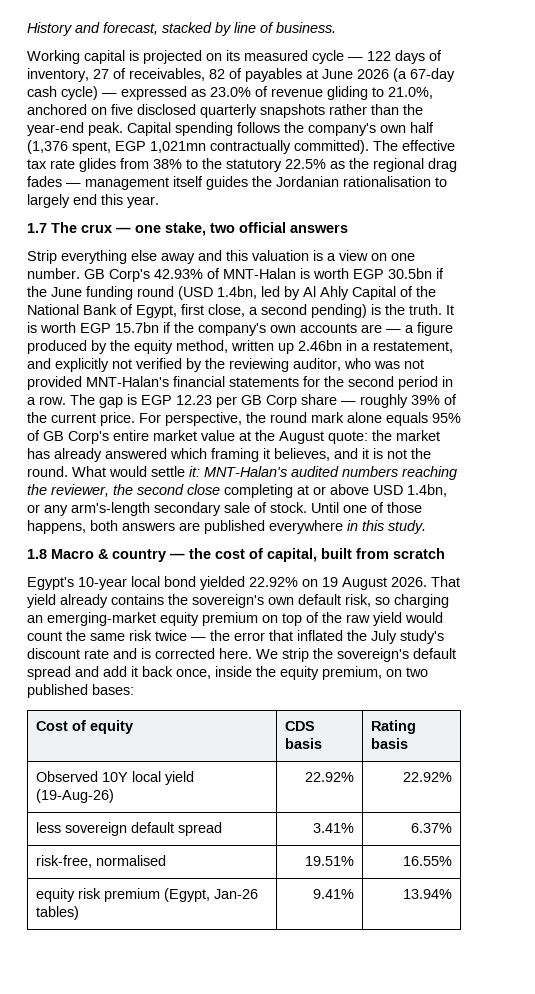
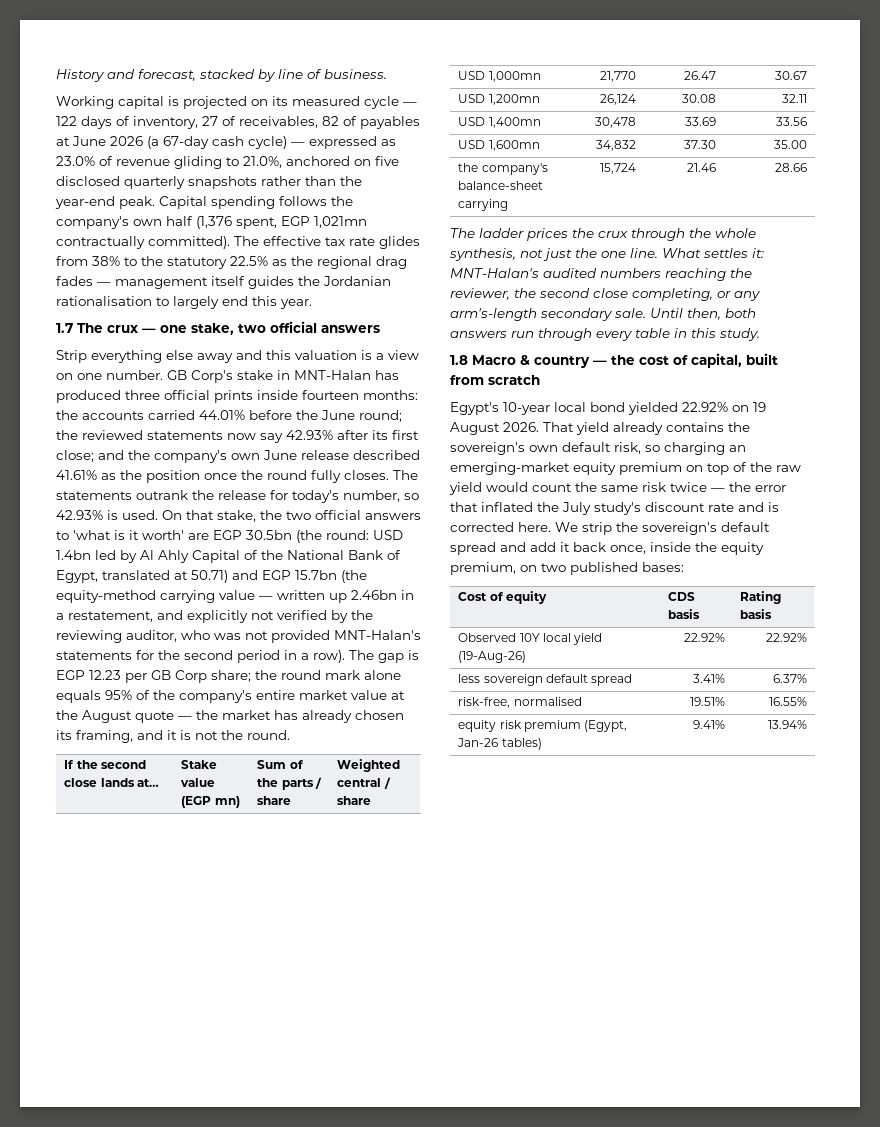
[154,268,444,279] [27,286,257,300] 42.93% of MNT-Halan is worth EGP 30.5bn if the June funding round (USD 1.4bn, -> [237,370,399,380] [56,390,418,403] [56,410,402,422] [56,430,419,443] [56,450,420,463] [56,470,418,483] [56,490,419,503] [56,510,421,522] [56,530,403,543] [56,550,91,560] stake in MNT-Halan has produced three official prints inside fourteen months: the accounts carried 44.01% before the June round; the reviewed statements now say 42.93% after its first close; and the company's own June release described 41.61% as the position once the round fully closes. The statements outrank the release for today's number, so 42.93% is used. On that stake, the two official answers to 'what is it worth' are EGP 30.5bn (the round: USD 1.4bn
[181,304,454,318] [27,322,453,336] [27,340,228,354] first close, a second pending) is the truth. It is worth EGP 15.7bn if the company's own accounts are — a figure produced by the equity method, -> [102,570,367,583] [56,590,273,603] translated at 50.71) and EGP 15.7bn (the equity-method carrying value —
[173,376,225,387] financial -> (421, 635) none
[39,396,66,405] row. -> [313,650,345,663] row).
[301,394,457,408] [27,412,242,426] share — roughly 39% of the current price. For perspective, -> [211,670,251,682] share;
[43,431,109,444] GB Corp's -> [153,690,252,703] the company's
[328,431,368,444] quote: -> [135,711,192,723] quote —
[105,448,330,462] answered which framing it believes, -> [355,710,404,720] [56,730,133,743] chosen its framing,
[72,466,185,477] What would settle -> [64,760,146,769] [64,778,159,787] [181,760,218,769] [180,778,216,787] [181,796,240,808] [257,760,303,769] [257,777,322,790] [257,796,292,805] [337,759,401,772] [337,777,391,789] [337,796,372,805] [458,71,541,82] [599,71,636,82] [683,71,716,80] [774,71,807,80] [458,94,540,105] [599,94,636,105] [681,94,716,103] [781,94,807,103] [458,117,541,128] [594,117,636,128] [684,117,716,126] [775,117,807,126] [458,140,540,151] [595,140,636,151] [683,140,716,149] [773,140,807,149] [458,163,548,175] [458,181,544,190] [458,199,509,211] [599,163,636,174] [686,163,716,172] [774,163,807,172] [450,228,756,241] [449,248,748,261] // If the second close lands at… | Stake value (EGP mn) | Sum of the parts / share | Weighted central / share // USD 1,000mn | 21,770 | 26.47 | 30.67 // USD 1,200mn | 26,124 | 30.08 | 32.11 // USD 1,400mn | 30,478 | 33.69 | 33.56 // USD 1,600mn | 34,832 | 37.30 | 35.00 // the company's balance-sheet carrying | 15,724 | 21.46 | 28.66 // The ladder prices the crux through the whole synthesis, not just the one line. What settles
[224,484,447,498] [27,502,422,516] [27,520,343,534] completing at or above USD 1.4bn, or any arm's-length secondary sale of stock. Until one of those happens, both answers are published everywhere -> [632,288,761,301] [450,308,756,321] [450,328,670,341] completing, or any arm's-length secondary sale. Until then, both answers run through every table

